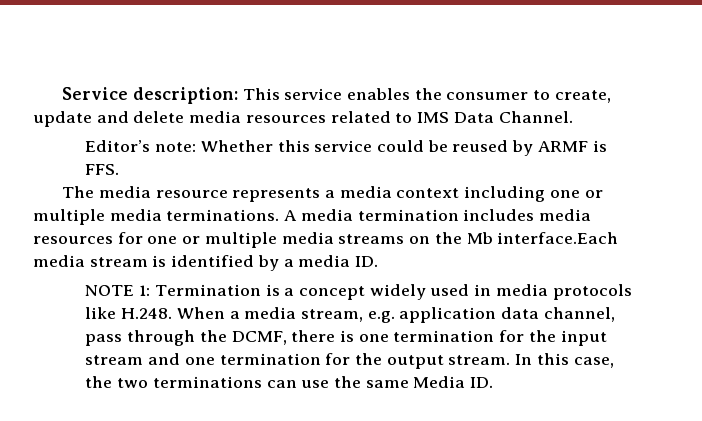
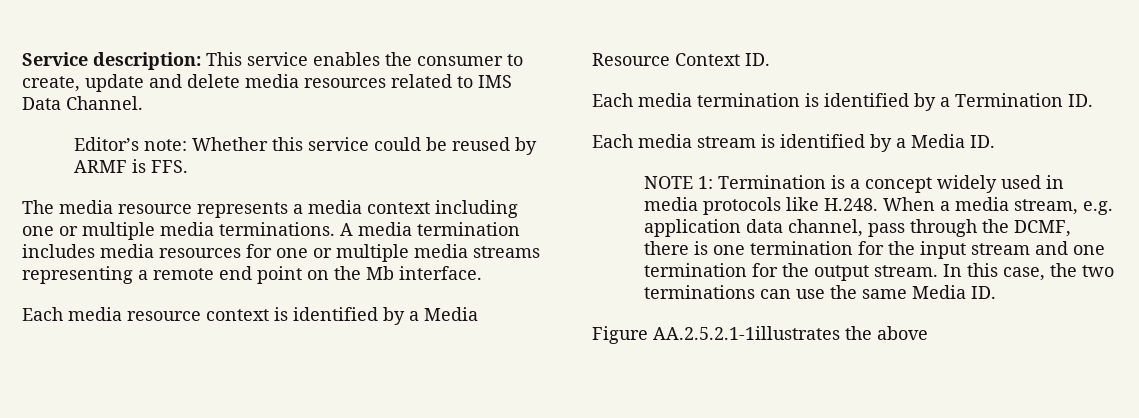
[409,232,619,244] on the Mb interface.Each -> [22,266,482,284] [22,307,478,325] [592,53,770,66] [592,93,1093,111] [592,134,633,148] representing a remote end point on the Mb interface. // Each media resource context is identified by a Media Resource Context ID. // Each media termination is identified by a Termination ID. // Each
[298,255,351,267] media -> [911,134,965,148] Media
(494, 382) none -> [592,326,928,344] // Figure AA.2.5.2.1-1illustrates the above

